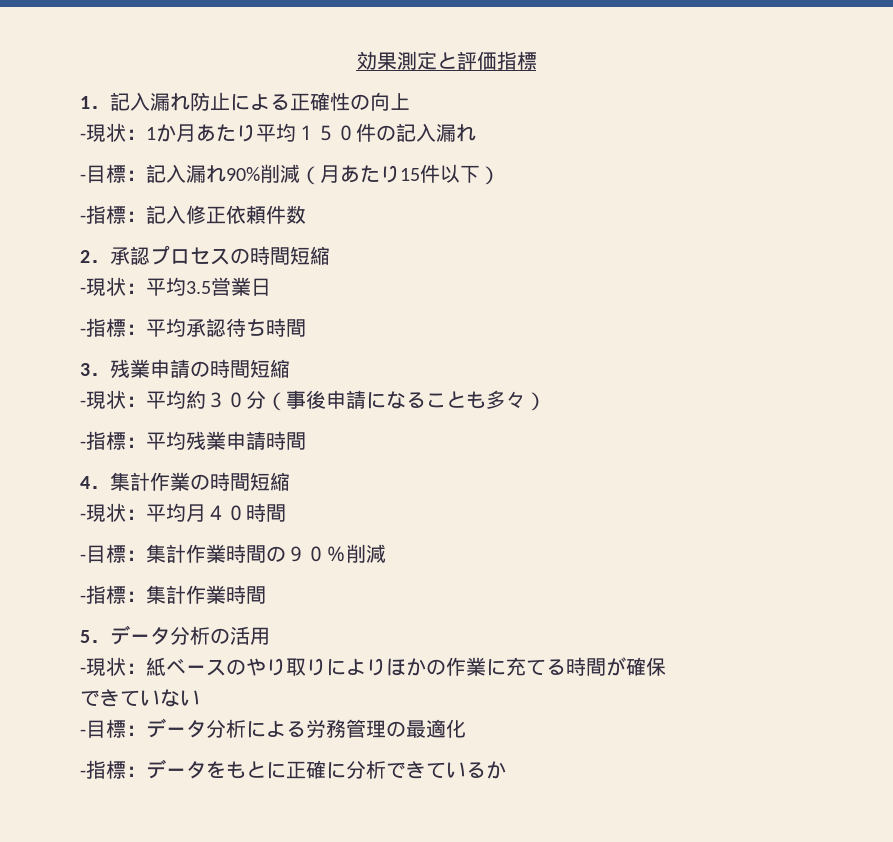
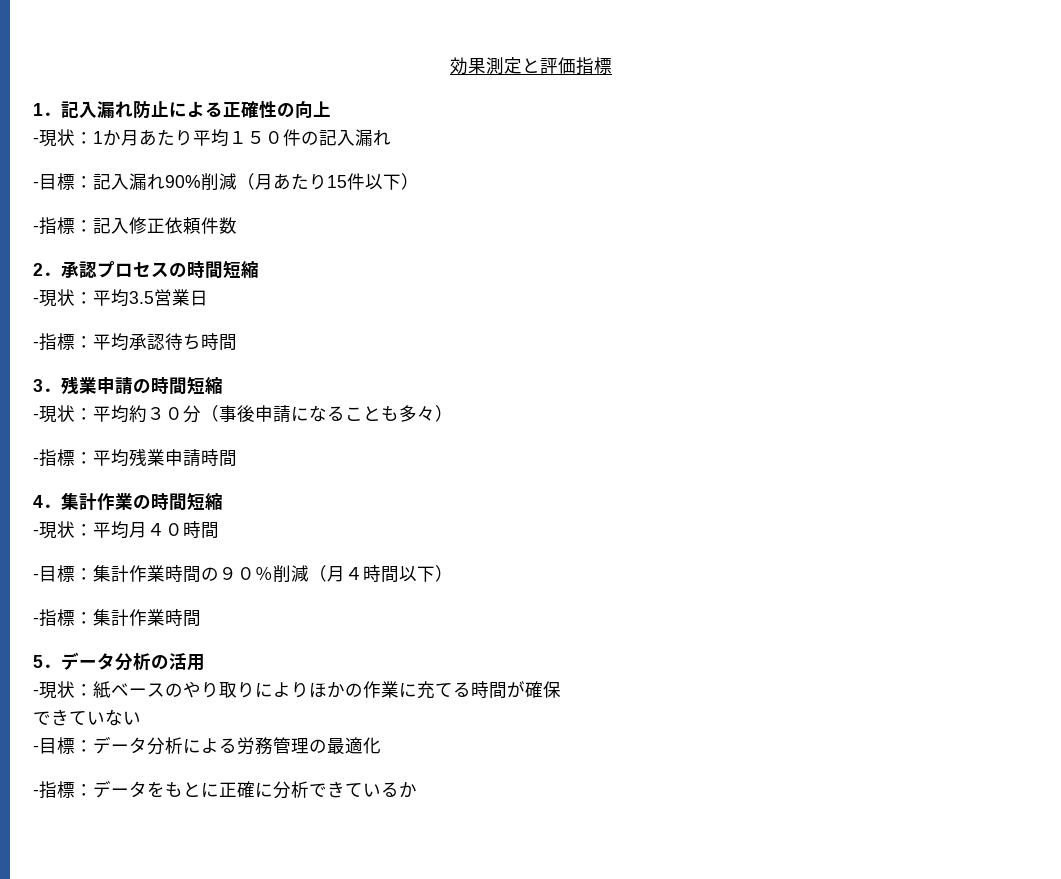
(386, 553) none -> [309,565,453,583] （月４時間以下）

